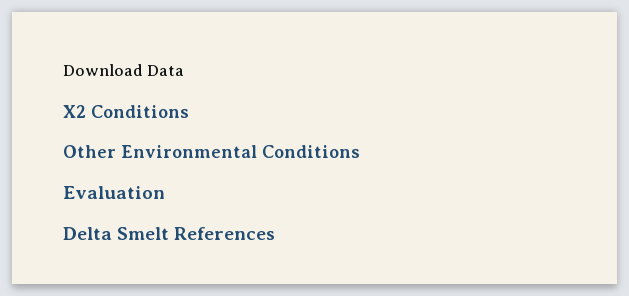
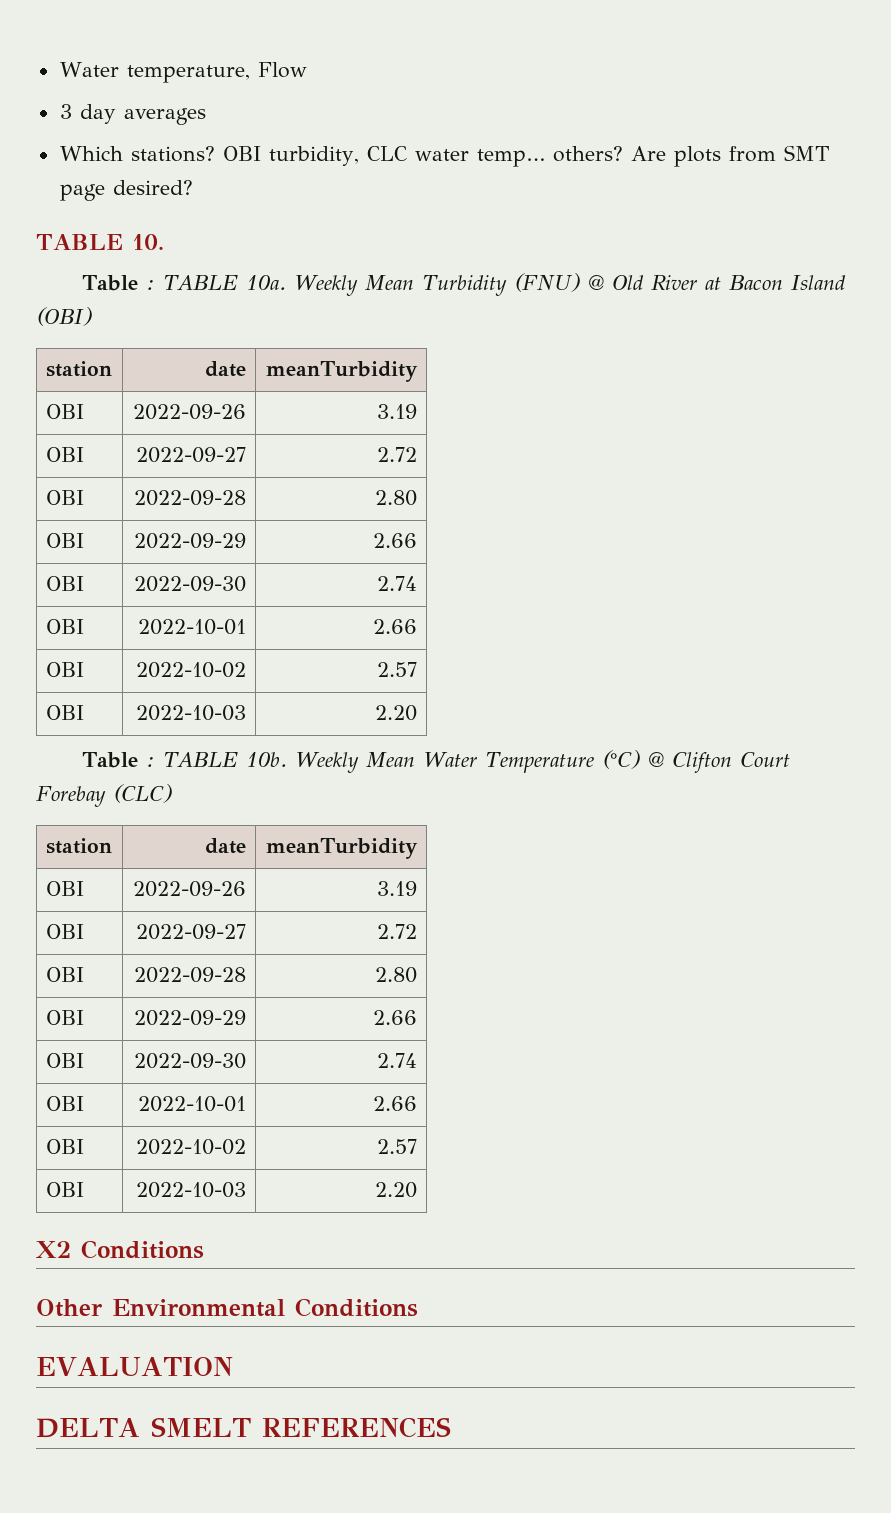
[63,64,185,76] Download Data -> [59,62,307,83] [59,104,206,125] [59,145,829,167] [59,180,193,201] [36,234,164,250] [82,273,846,296] [36,307,92,326] [45,361,112,377] [205,361,247,377] [266,361,419,382] [45,404,84,419] [133,404,247,420] [377,404,418,419] [45,447,84,462] [136,447,247,463] [377,447,418,462] [45,490,84,505] [134,490,247,506] [375,490,418,506] [45,533,84,548] [134,533,247,549] [373,533,418,548] [45,576,84,591] [134,576,247,592] [377,576,418,591] [45,619,84,634] [138,619,247,635] [373,619,418,634] [45,662,84,677] [136,662,247,678] [377,662,418,677] [45,705,84,720] [136,705,247,721] [375,705,418,721] [82,750,790,773] [36,784,172,807] [45,838,112,854] [205,838,247,854] [266,838,419,859] [45,881,84,896] [133,881,247,897] [377,881,418,896] [45,924,84,939] [136,924,247,940] [377,924,418,939] [45,967,84,982] [134,967,247,983] [375,967,418,983] [45,1010,84,1025] [134,1010,247,1026] [373,1010,418,1025] [45,1053,84,1068] [134,1053,247,1069] [377,1053,418,1068] [45,1096,84,1111] [138,1096,247,1112] [373,1096,418,1111] [45,1139,84,1154] [136,1139,247,1155] [377,1139,418,1154] [45,1182,84,1197] [136,1182,247,1198] [375,1182,418,1198] Water temperature, Flow // 3 day averages // Which stations? OBI turbidity, CLC water temp… others? Are plots from SMT page desired? // TABLE 10. // Table : TABLE 10a. Weekly Mean Turbidity (FNU) @ Old River at Bacon Island (OBI) // station | date | meanTurbidity // OBI | 2022-09-26 | 3.19 // OBI | 2022-09-27 | 2.72 // OBI | 2022-09-28 | 2.80 // OBI | 2022-09-29 | 2.66 // OBI | 2022-09-30 | 2.74 // OBI | 2022-10-01 | 2.66 // OBI | 2022-10-02 | 2.57 // OBI | 2022-10-03 | 2.20 // Table : TABLE 10b. Weekly Mean Water Temperature (°C) @ Clifton Court Forebay (CLC) // station | date | meanTurbidity // OBI | 2022-09-26 | 3.19 // OBI | 2022-09-27 | 2.72 // OBI | 2022-09-28 | 2.80 // OBI | 2022-09-29 | 2.66 // OBI | 2022-09-30 | 2.74 // OBI | 2022-10-01 | 2.66 // OBI | 2022-10-02 | 2.57 // OBI | 2022-10-03 | 2.20
[63,186,165,199] [63,227,276,240] Evaluation // Delta Smelt References -> [36,1357,233,1376] [36,1417,451,1438] EVALUATION // DELTA SMELT REFERENCES

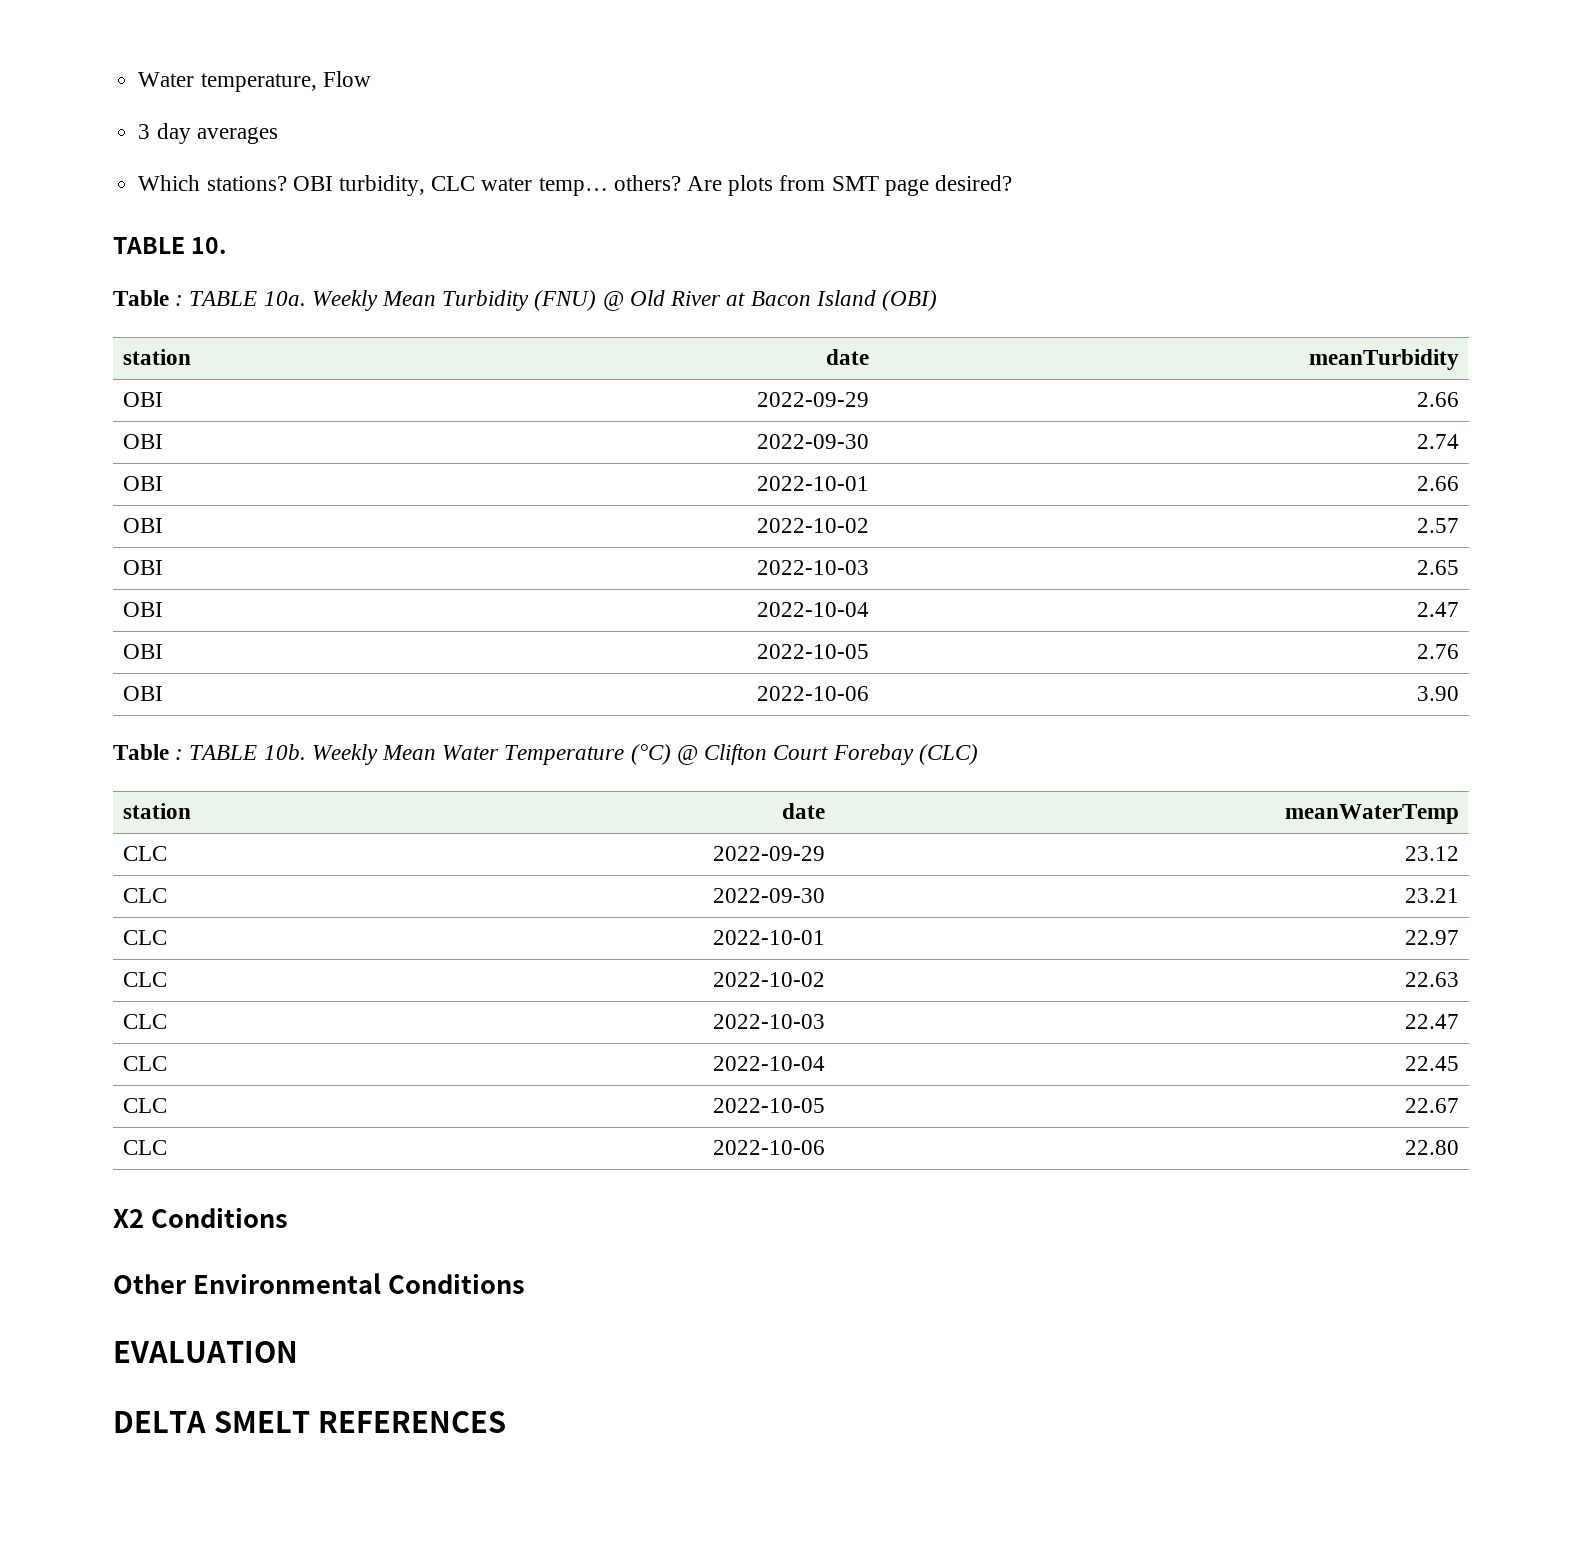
[45,404,84,419] [133,404,247,420] [377,404,418,419] [45,447,84,462] [136,447,247,463] [377,447,418,462] [45,490,84,505] [134,490,247,506] [375,490,418,506] // OBI | 2022-09-26 | 3.19 // OBI | 2022-09-27 | 2.72 // OBI | 2022-09-28 | 2.80 -> (1460, 359) none
[375,705,418,721] 2.20 -> [1417,560,1460,575] [122,602,163,617] [757,602,870,617] [1417,602,1460,617] [122,644,163,659] [757,644,870,659] [1417,644,1460,659] [122,686,163,701] [757,686,870,701] [1417,686,1460,701] 2.65 // OBI | 2022-10-04 | 2.47 // OBI | 2022-10-05 | 2.76 // OBI | 2022-10-06 | 3.90
[266,838,419,859] [45,881,84,896] [133,881,247,897] [377,881,418,896] [45,924,84,939] [136,924,247,940] [377,924,418,939] [45,967,84,982] [134,967,247,983] [375,967,418,983] [45,1010,84,1025] [134,1010,247,1026] [373,1010,418,1025] [45,1053,84,1068] [134,1053,247,1069] [377,1053,418,1068] [45,1096,84,1111] [138,1096,247,1112] [373,1096,418,1111] [45,1139,84,1154] [136,1139,247,1155] [377,1139,418,1154] [45,1182,84,1197] [136,1182,247,1198] [375,1182,418,1198] meanTurbidity // OBI | 2022-09-26 | 3.19 // OBI | 2022-09-27 | 2.72 // OBI | 2022-09-28 | 2.80 // OBI | 2022-09-29 | 2.66 // OBI | 2022-09-30 | 2.74 // OBI | 2022-10-01 | 2.66 // OBI | 2022-10-02 | 2.57 // OBI | 2022-10-03 | 2.20 -> [1285,804,1460,824] [122,846,167,861] [713,846,826,861] [1405,846,1460,861] [122,888,167,903] [713,888,826,903] [1405,888,1460,903] [122,930,167,945] [713,930,826,945] [1405,930,1460,945] [122,972,167,987] [713,972,826,987] [1405,972,1460,987] [122,1014,167,1029] [713,1014,826,1029] [1405,1014,1460,1029] [122,1056,167,1071] [713,1056,826,1071] [1405,1056,1460,1071] [122,1098,167,1113] [713,1098,826,1113] [1405,1098,1460,1113] [122,1140,167,1155] [713,1140,826,1155] [1405,1140,1460,1155] meanWaterTemp // CLC | 2022-09-29 | 23.12 // CLC | 2022-09-30 | 23.21 // CLC | 2022-10-01 | 22.97 // CLC | 2022-10-02 | 22.63 // CLC | 2022-10-03 | 22.47 // CLC | 2022-10-04 | 22.45 // CLC | 2022-10-05 | 22.67 // CLC | 2022-10-06 | 22.80

